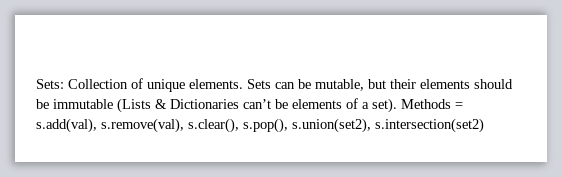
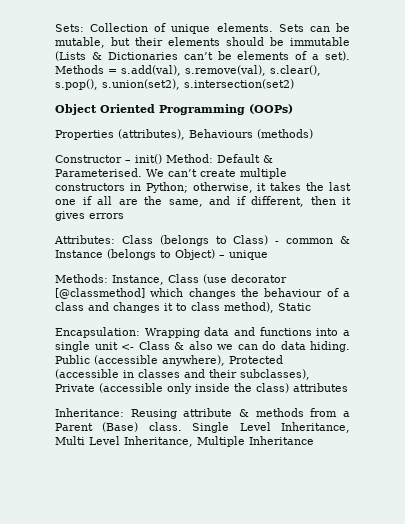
(484, 125) none -> [55,104,293,115] [55,129,313,140] [55,154,273,164] [55,168,287,179] [55,182,351,193] [55,196,351,207] [55,211,124,221] [54,235,350,246] [55,249,268,260] [55,274,287,285] [55,288,350,299] [55,302,311,313] [55,327,350,338] [55,341,350,352] [55,355,283,366] [55,369,310,380] [55,383,348,394] [55,408,350,419] [55,422,350,433] [55,436,314,447] // Object Oriented Programming (OOPs) // Properties (attributes), Behaviours (methods) // Constructor – init() Method: Default & Parameterised. We can’t create multiple constructors in Python; otherwise, it takes the last one if all are the same, and if different, then it gives errors // Attributes: Class (belongs to Class) - common & Instance (belongs to Object) – unique // Methods: Instance, Class (use decorator [@classmethod] which changes the behaviour of a class and changes it to class method), Static // Encapsulation: Wrapping data and functions into a single unit <- Class & also we can do data hiding. Public (accessible anywhere), Protected (accessible in classes and their subclasses), Private (accessible only inside the class) attributes // Inheritance: Reusing attribute & methods from a Parent (Base) class. Single Level Inheritance, Multi Level Inheritance, Multiple Inheritance

